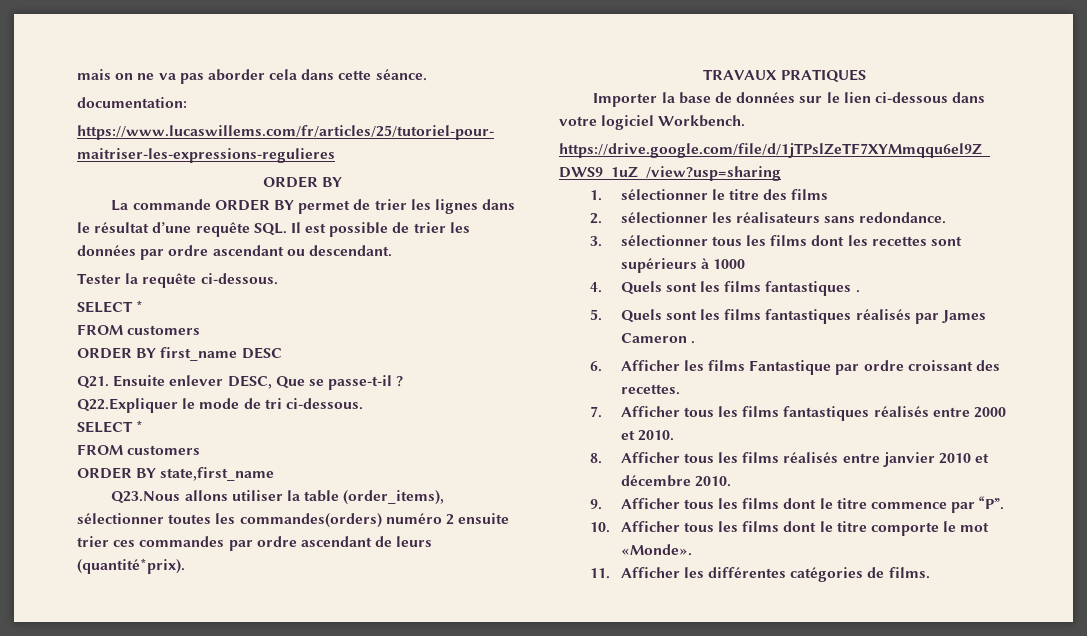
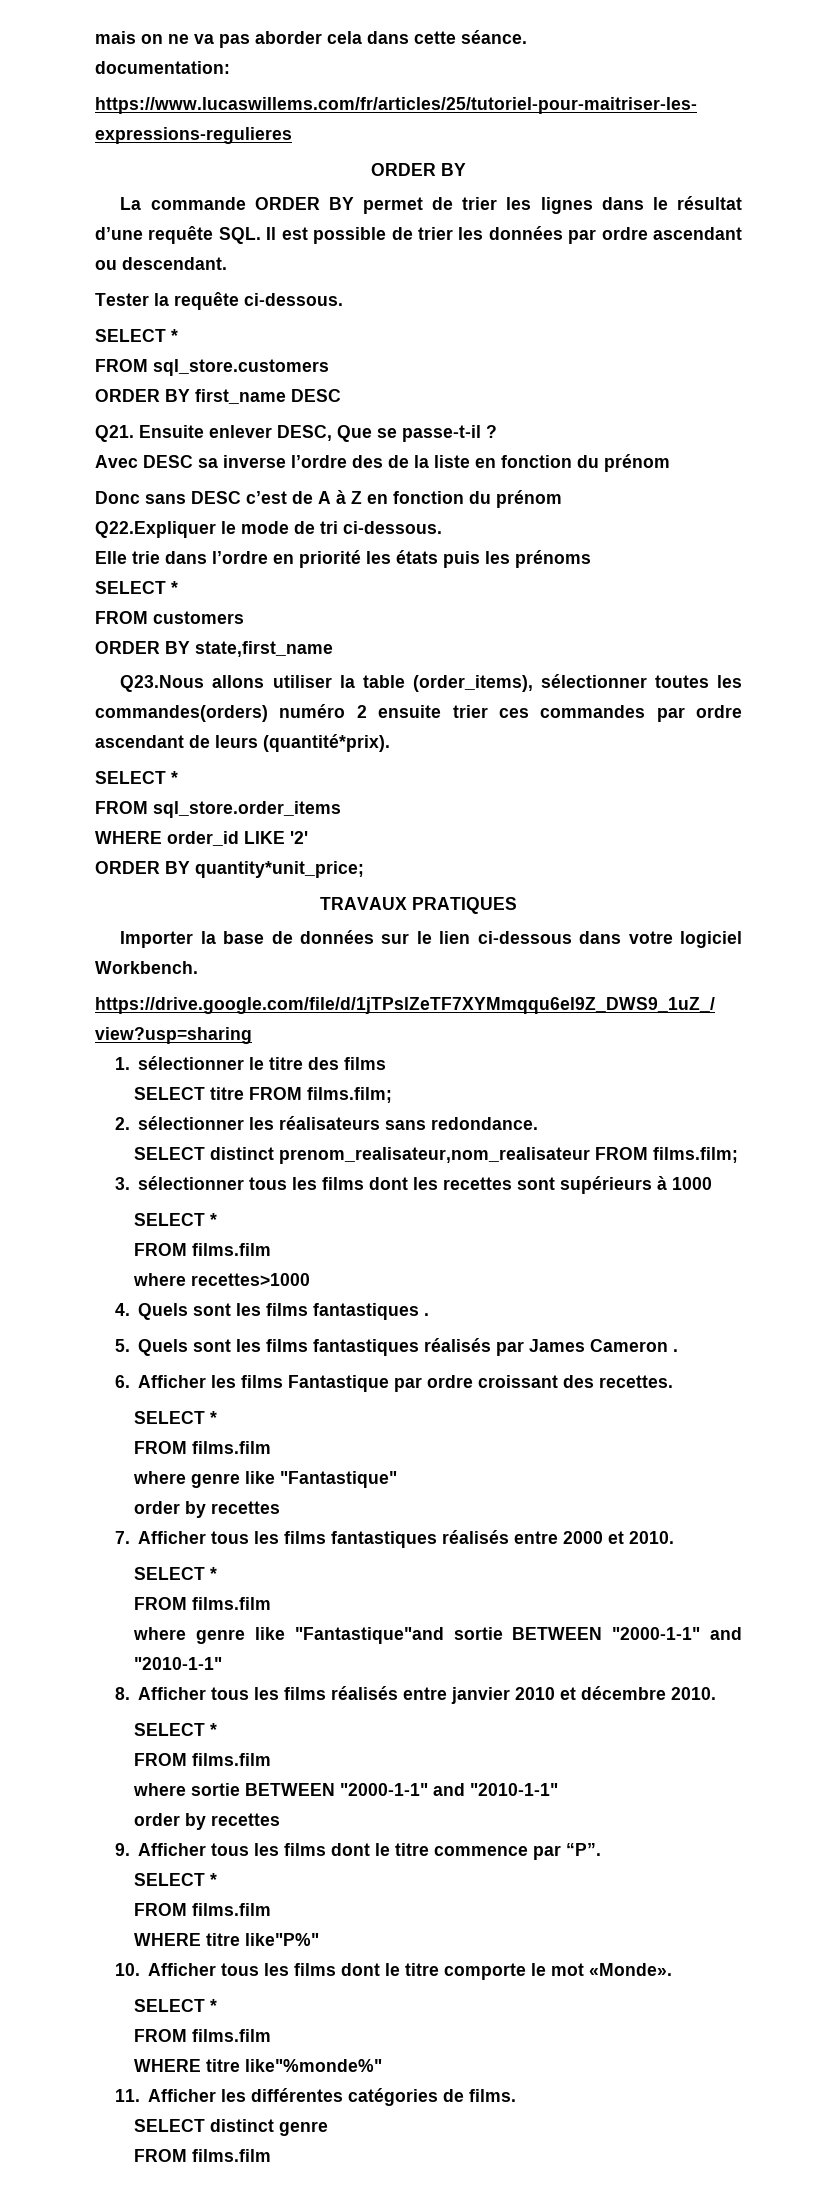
[127,325,201,335] customers -> [153,359,329,376] sql_store.customers
(404, 381) none -> [95,454,670,472] [95,490,562,508] // Avec DESC sa inverse l’ordre des de la liste en fonction du prénom // Donc sans DESC c’est de A à Z en fonction du prénom
(363, 404) none -> [95,550,591,568] // Elle trie dans l’ordre en priorité les états puis les prénoms
(185, 566) none -> [95,771,178,784] [95,801,341,818] [95,831,308,846] [95,861,364,878] // SELECT * // FROM sql_store.order_items // WHERE order_id LIKE '2' // ORDER BY quantity*unit_price;
(829, 194) none -> [134,1087,393,1103] // SELECT titre FROM films.film;
(947, 218) none -> [134,1147,739,1164] // SELECT distinct prenom_realisateur,nom_realisateur FROM films.film;
(746, 264) none -> [134,1213,218,1226] [134,1243,272,1256] [133,1273,311,1286] // SELECT * // FROM films.film // where recettes>1000
(680, 389) none -> [134,1411,218,1424] [134,1441,272,1454] [133,1471,398,1488] [134,1501,281,1518] // SELECT * // FROM films.film // where genre like "Fantastique" // order by recettes
(674, 435) none -> [134,1567,218,1580] [134,1597,272,1610] [133,1627,742,1644] [134,1657,223,1670] // SELECT * // FROM films.film // where genre like "Fantastique"and sortie BETWEEN "2000-1-1" and "2010-1-1"
(731, 481) none -> [134,1723,218,1736] [134,1753,272,1766] [133,1783,559,1796] [134,1813,281,1830] // SELECT * // FROM films.film // where sortie BETWEEN "2000-1-1" and "2010-1-1" // order by recettes
(1005, 503) none -> [134,1873,218,1886] [134,1903,272,1916] [134,1933,320,1946] // SELECT * // FROM films.film // WHERE titre like"P%"
(692, 550) none -> [134,1999,218,2012] [134,2029,272,2042] [134,2059,383,2072] // SELECT * // FROM films.film // WHERE titre like"%monde%"
(930, 573) none -> [134,2119,329,2136] [134,2149,272,2162] // SELECT distinct genre // FROM films.film

